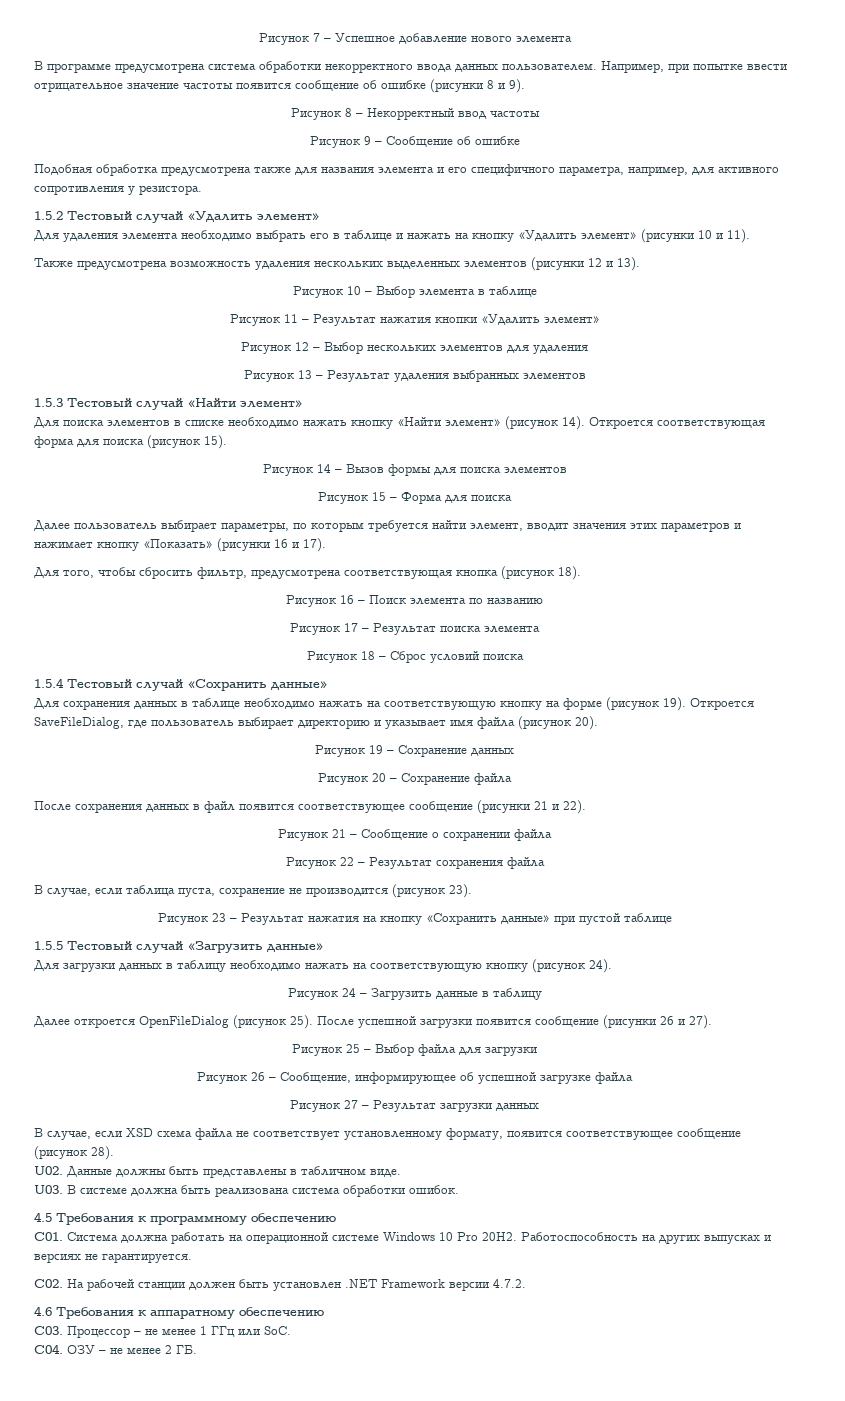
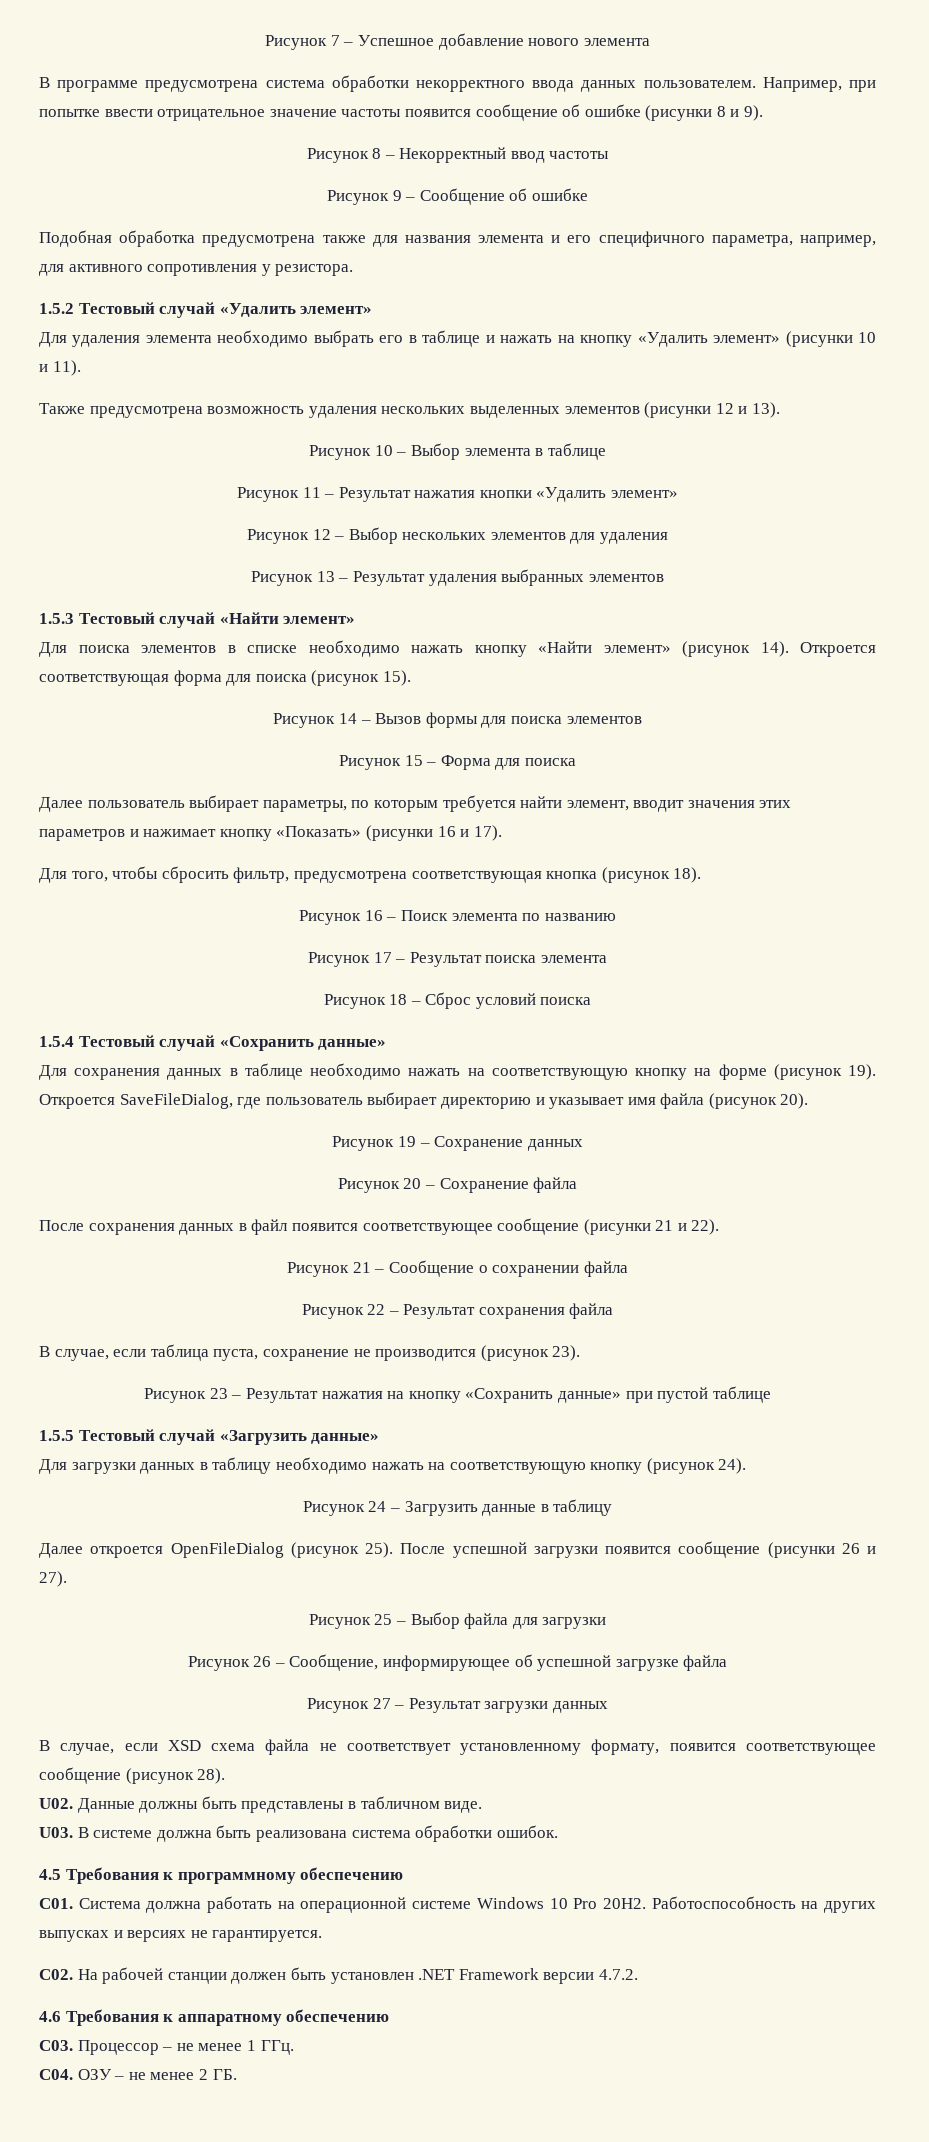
[211,1326,291,1337] ГГц или SoC. -> [260,2040,294,2055] ГГц.

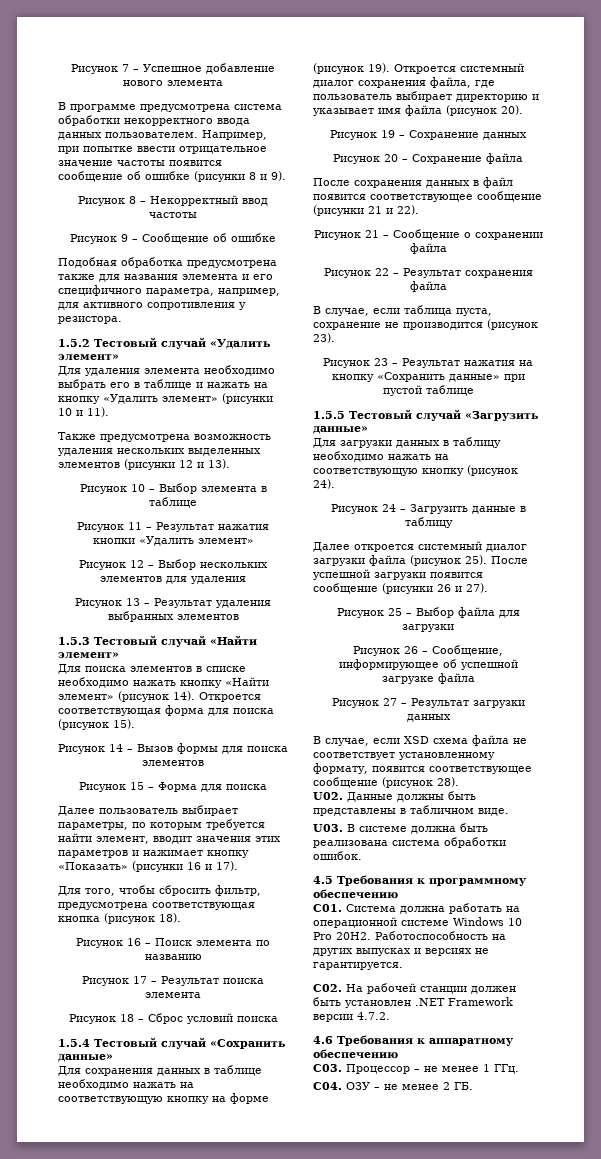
[119,1093,233,1109] SaveFileDialog, -> [460,63,524,72] [313,77,471,88] системный диалог сохранения файла,
[170,1542,284,1558] OpenFileDialog -> [418,541,527,552] [313,555,406,566] системный диалог загрузки файла

